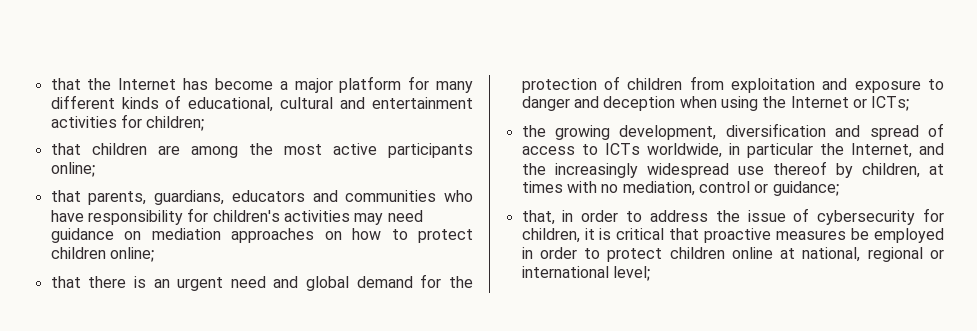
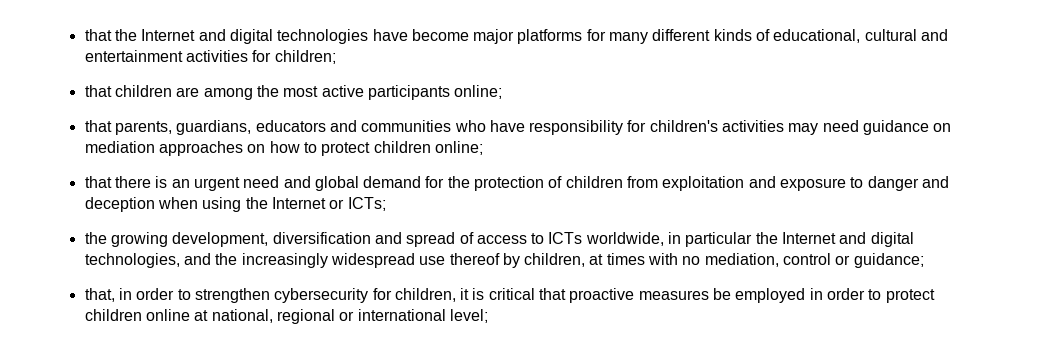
[183,76,402,93] has become a major platform -> [198,29,583,44] and digital technologies have become major platforms
[850,143,912,158] Internet, -> [782,232,914,247] [84,253,180,268] Internet and digital technologies,
[649,208,810,222] address the issue of -> [194,288,270,303] strengthen

